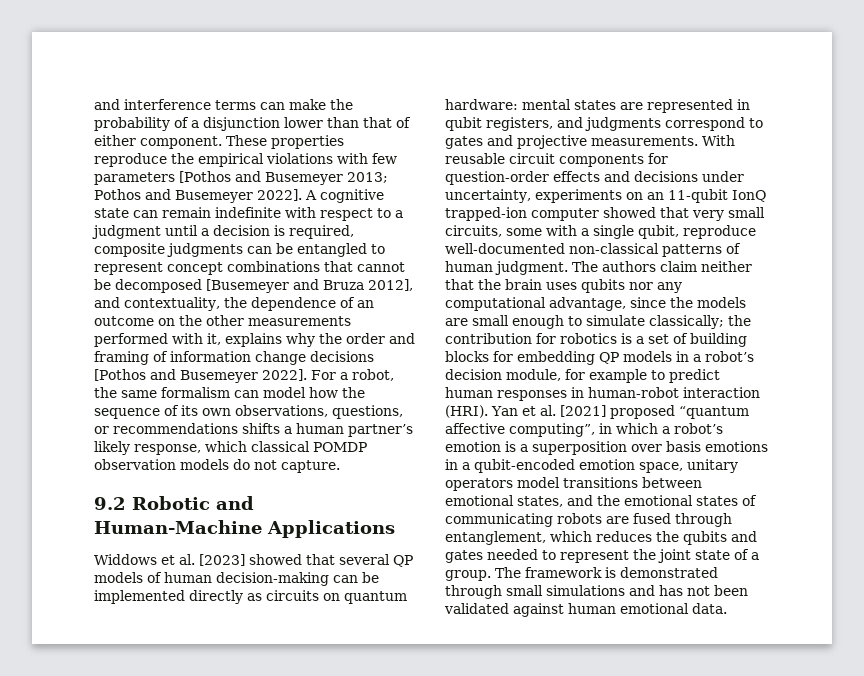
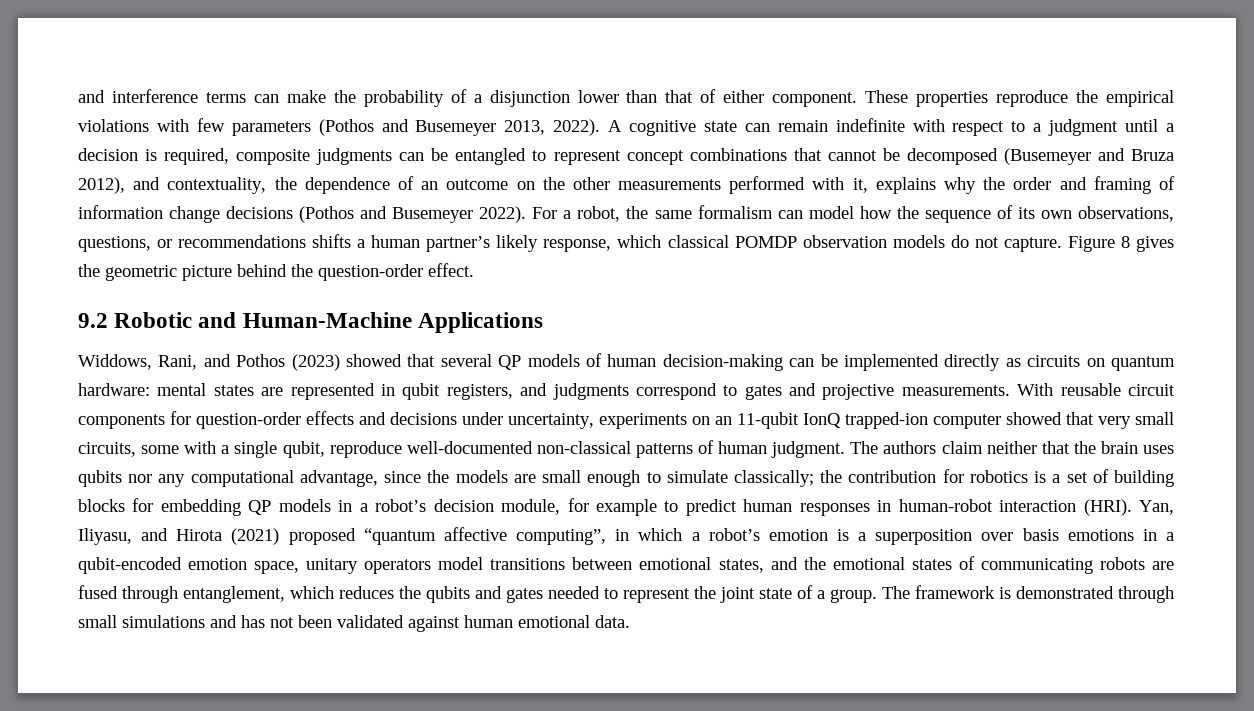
[179,171,388,185] [94,189,302,203] [Pothos and Busemeyer 2013; Pothos and Busemeyer 2022]. -> [318,119,601,136] (Pothos and Busemeyer 2013, 2022).
[206,279,289,293] [Busemeyer -> [1003,148,1091,165] (Busemeyer
[368,279,413,291] 2012], -> [78,177,125,194] 2012),
[94,369,307,383] [Pothos and Busemeyer 2022]. -> [299,206,527,223] (Pothos and Busemeyer 2022).
(340, 466) none -> [1067,236,1174,252] [78,263,474,281] Figure 8 gives the geometric picture behind the question-order effect.
[94,554,245,566] Widdows et al. [2023] -> [78,354,340,371] Widdows, Rani, and Pothos (2023)
[491,405,606,417] Yan et al. [2021] -> [1139,500,1175,515] [78,528,280,545] Yan, Iliyasu, and Hirota (2021)

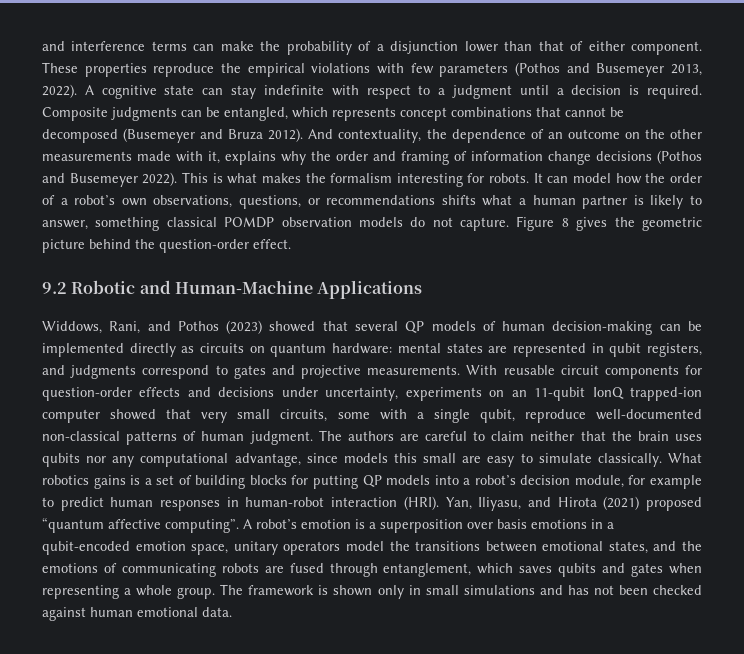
[777,120,828,132] remain -> [231,85,257,99] stay
[164,148,311,165] required, composite -> [647,85,702,99] [42,107,108,121] required. Composite
[455,148,621,165] entangled to represent -> [224,107,396,121] entangled, which represents
[78,177,161,194] 2012), and -> [268,128,334,142] 2012). And
[729,176,806,194] performed -> [137,151,171,161] made
[532,205,1035,223] For a robot, the same formalism can model how the sequence of its -> [181,172,702,187] [42,195,116,205] This is what makes the formalism interesting for robots. It can model how the order of a robot’s
(352, 241) none -> [482,195,513,206] what
[426,235,662,252] partner’s likely response, which -> [582,195,703,209] [42,217,160,231] partner is likely to answer, something
(937, 447) none -> [399,431,486,441] are careful to
[427,469,1028,487] the models are small enough to simulate classically; the contribution for robotics -> [343,453,703,467] [42,475,126,489] models this small are easy to simulate classically. What robotics gains
[160,499,353,516] embedding QP models in -> [312,475,459,489] putting QP models into
[516,528,700,545] computing”, in which a -> [165,519,252,533] computing”. A
(484, 563) none -> [389,541,410,551] the
[832,557,952,570] emotional states -> [42,563,98,573] emotions
[339,586,421,599] reduces the -> [519,566,553,573] saves
[548,585,825,603] needed to represent the joint state of a -> [668,563,702,574] [42,585,173,599] when representing a whole
[1016,586,1174,603] demonstrated through -> [333,585,421,599] shown only in
[337,615,404,628] validated -> [653,585,702,595] checked

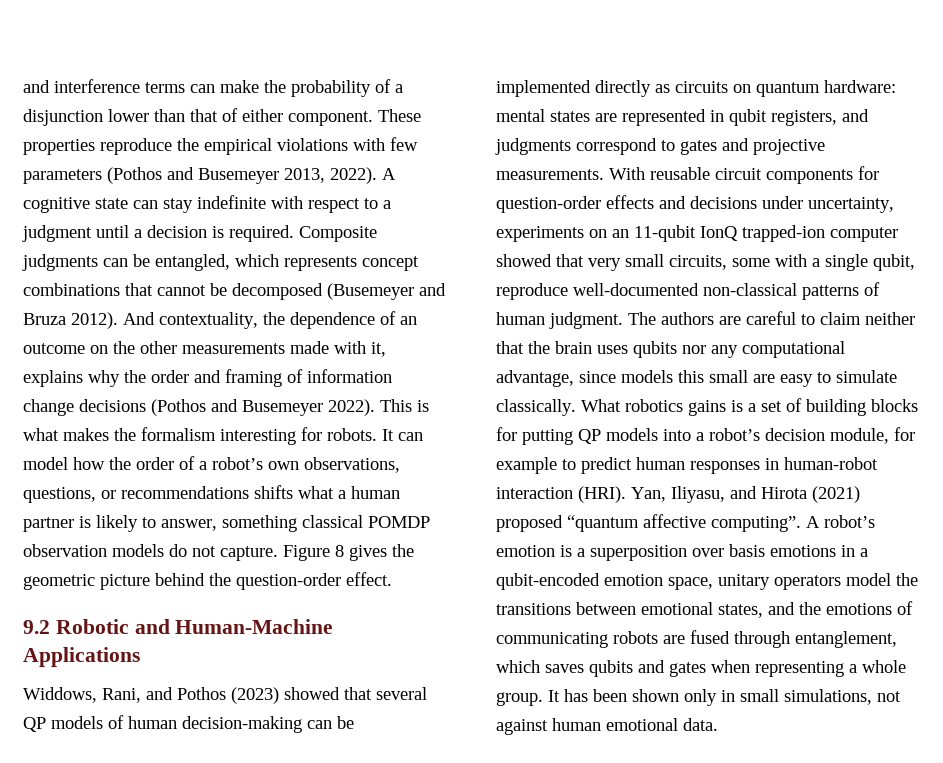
[220,584,329,596] The framework is -> [548,689,627,702] It has been
[463,585,702,595] simulations and has not been checked -> [784,689,901,705] simulations, not

